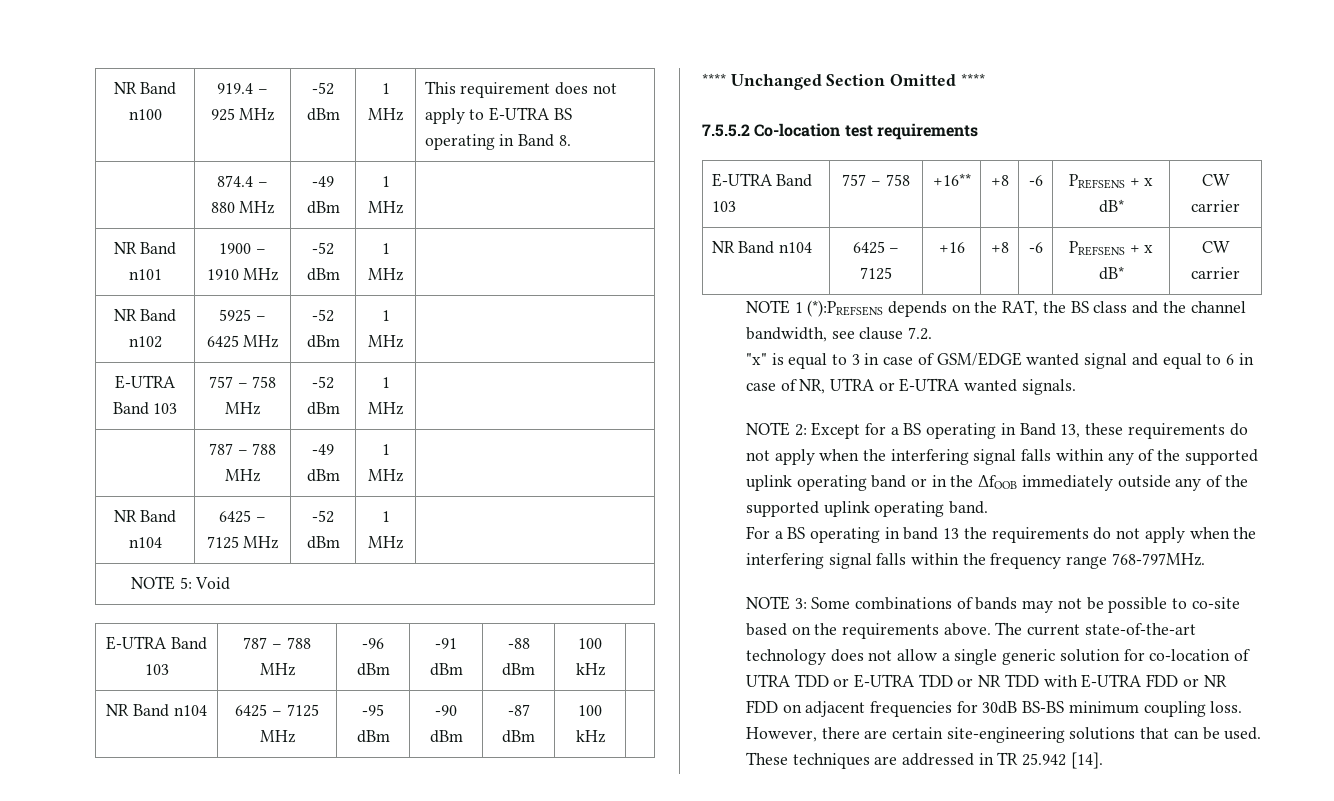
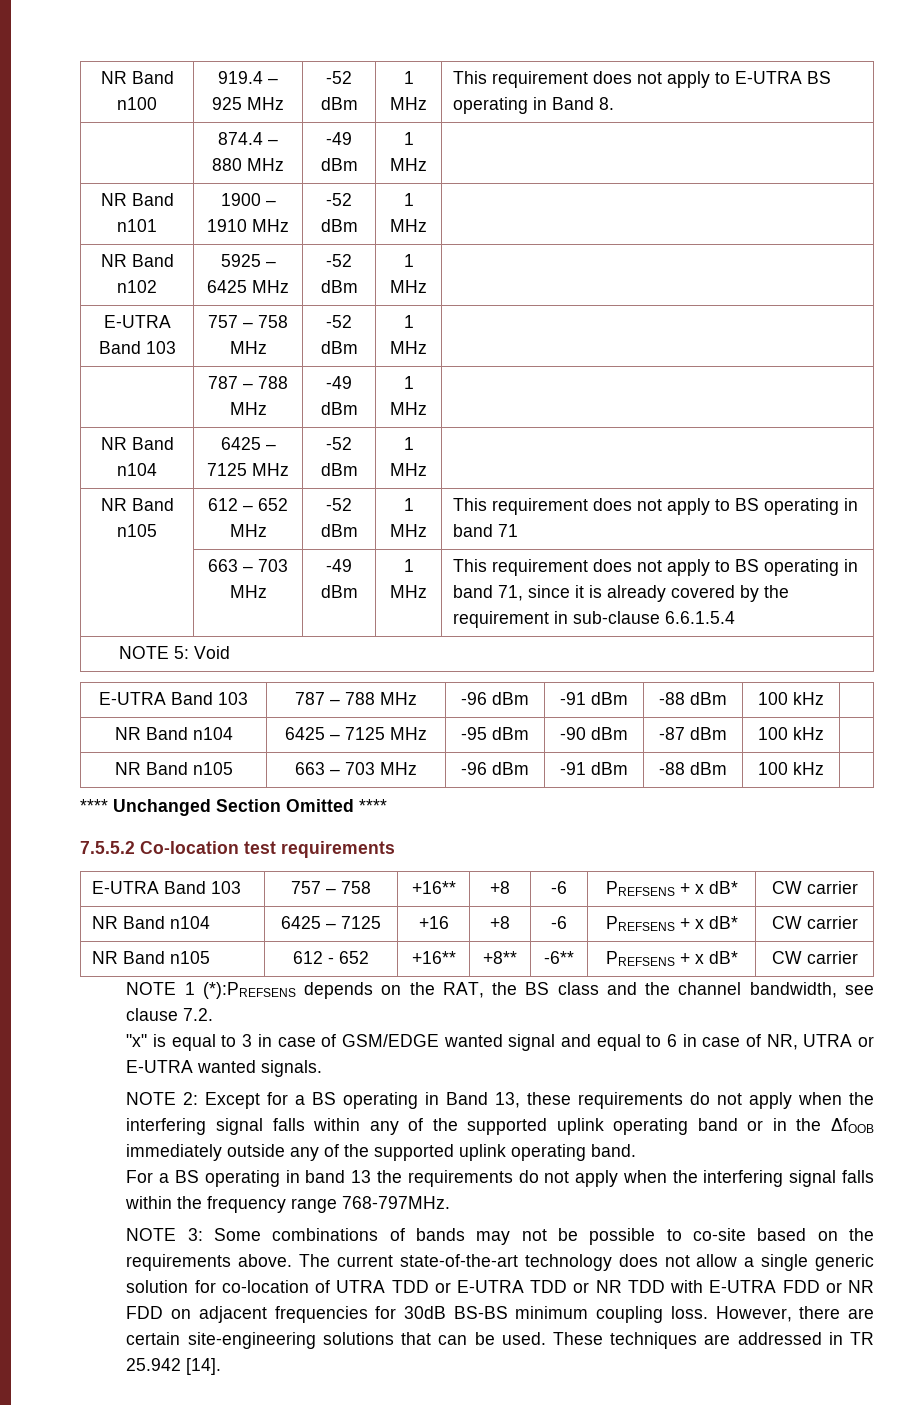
(404, 542) none -> [100,498,174,511] [117,524,157,537] [208,498,288,511] [229,524,267,537] [326,498,352,511] [320,524,358,537] [403,498,414,511] [390,524,427,537] [452,498,858,515] [452,524,518,537] [208,559,288,572] [229,585,267,598] [326,559,352,572] [320,585,358,598] [403,559,414,572] [390,585,427,598] [452,559,858,576] [452,585,789,602] [452,611,735,628] // NR Band n105 | 612 – 652 MHz | -52 dBm | 1 MHz | This requirement does not apply to BS operating in band 71 // | 663 – 703 MHz | -49 dBm | 1 MHz | This requirement does not apply to BS operating in band 71, since it is already covered by the requirement in sub-clause 6.6.1.5.4
(606, 736) none -> [114,762,233,775] [295,762,417,775] [461,762,529,775] [560,762,628,775] [659,762,727,775] [758,762,824,775] // NR Band n105 | 663 – 703 MHz | -96 dBm | -91 dBm | -88 dBm | 100 kHz |
(1240, 273) none -> [91,951,210,964] [293,951,369,964] [411,951,456,964] [483,951,517,964] [544,951,574,964] [605,951,738,966] [771,951,858,964] // NR Band n105 | 612 - 652 | +16** | +8** | -6** | PREFSENS + x dB* | CW carrier

